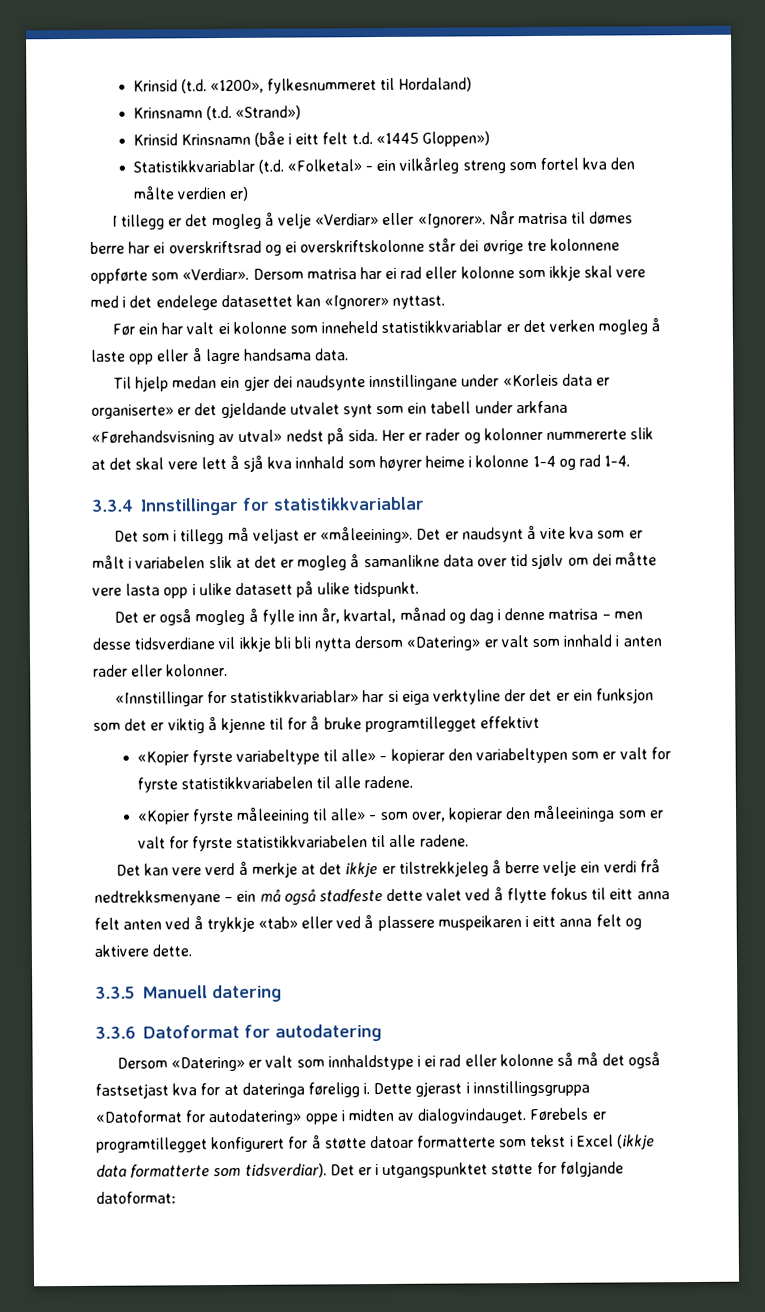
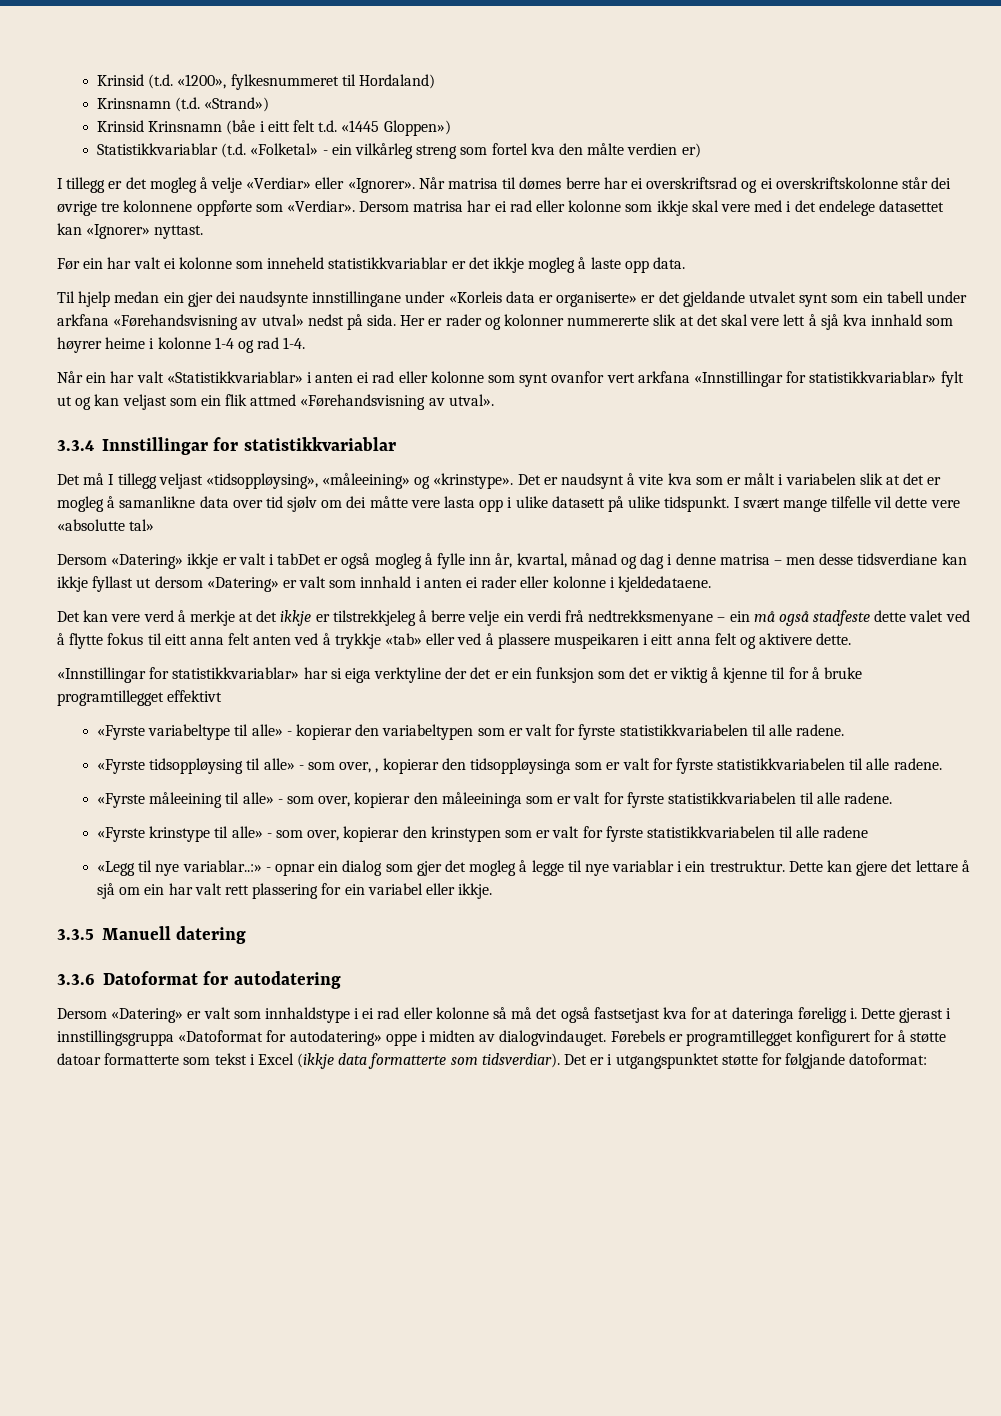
[548,319,595,332] verken -> [493,257,525,273] ikkje
[157,347,312,365] eller å lagre handsama -> (649, 266) none
(631, 461) none -> [57,371,964,387] [57,394,494,410] // Når ein har valt «Statistikkvariablar» i anten ei rad eller kolonne som synt ovanfor vert arkfana «Innstillingar for statistikkvariablar» fylt ut og kan veljast som ein flik attmed «Førehandsvisning av utval».
[142,525,414,545] som i tillegg må veljast er «måleeining». -> [83,473,514,489] må I tillegg veljast «tidsoppløysing», «måleeining» og «krinstype».
[113,611,139,623] // Det -> [733,496,960,512] [57,519,155,531] [57,553,322,569] I svært mange tilfelle vil dette vere «absolutte tal» // Dersom «Datering» ikkje er valt i tabDet
[218,636,352,652] vil ikkje bli bli nytta -> [941,553,967,565] [57,576,152,592] kan ikkje fyllast ut
(662, 641) none -> [466,577,479,588] ei
[166,663,229,677] [114,688,654,707] [93,715,541,734] [136,747,671,766] [136,775,414,793] [136,804,664,825] [137,834,469,852] kolonner. // «Innstillingar for statistikkvariablar» har si eiga verktyline der det er ein funksjon som det er viktig å kjenne til for å bruke programtillegget effektivt // «Kopier fyrste variabeltype til alle» - kopierar den variabeltypen som er valt for fyrste statistikkvariabelen til alle radene. // «Kopier fyrste måleeining til alle» - som over, kopierar den måleeininga som er valt for fyrste statistikkvariabelen til alle radene. -> [552,576,711,592] kolonne i kjeldedataene.
(193, 950) none -> [57,667,862,683] [57,690,223,706] [97,724,845,740] [97,758,942,774] [97,792,893,808] [97,826,869,842] [97,860,970,876] [97,883,493,899] // «Innstillingar for statistikkvariablar» har si eiga verktyline der det er ein funksjon som det er viktig å kjenne til for å bruke programtillegget effektivt // «Fyrste variabeltype til alle» - kopierar den variabeltypen som er valt for fyrste statistikkvariabelen til alle radene. // «Fyrste tidsoppløysing til alle» - som over, , kopierar den tidsoppløysinga som er valt for fyrste statistikkvariabelen til alle radene. // «Fyrste måleeining til alle» - som over, kopierar den måleeininga som er valt for fyrste statistikkvariabelen til alle radene. // «Fyrste krinstype til alle» - som over, kopierar den krinstypen som er valt for fyrste statistikkvariabelen til alle radene // «Legg til nye variablar..:» - opnar ein dialog som gjer det mogleg å legge til nye variablar i ein trestruktur. Dette kan gjere det lettare å sjå om ein har valt rett plassering for ein variabel eller ikkje.

